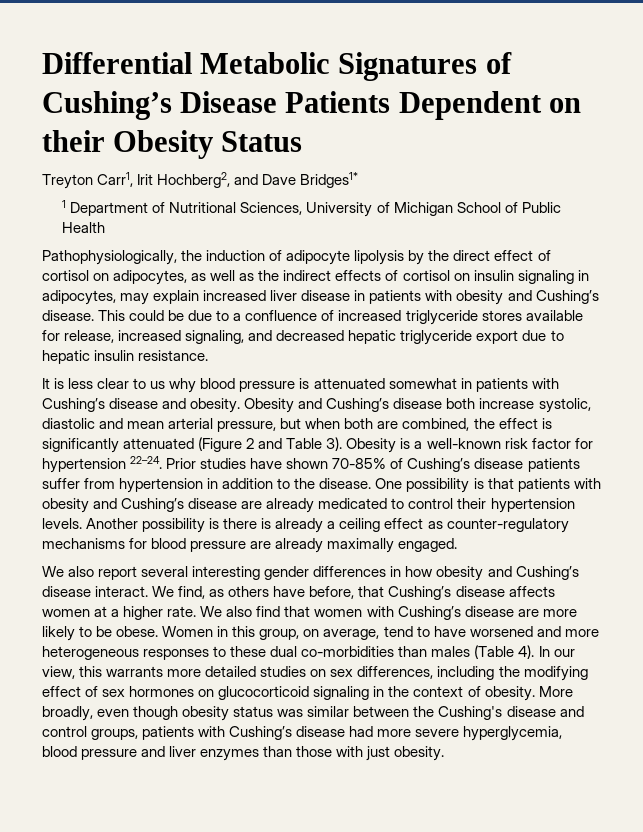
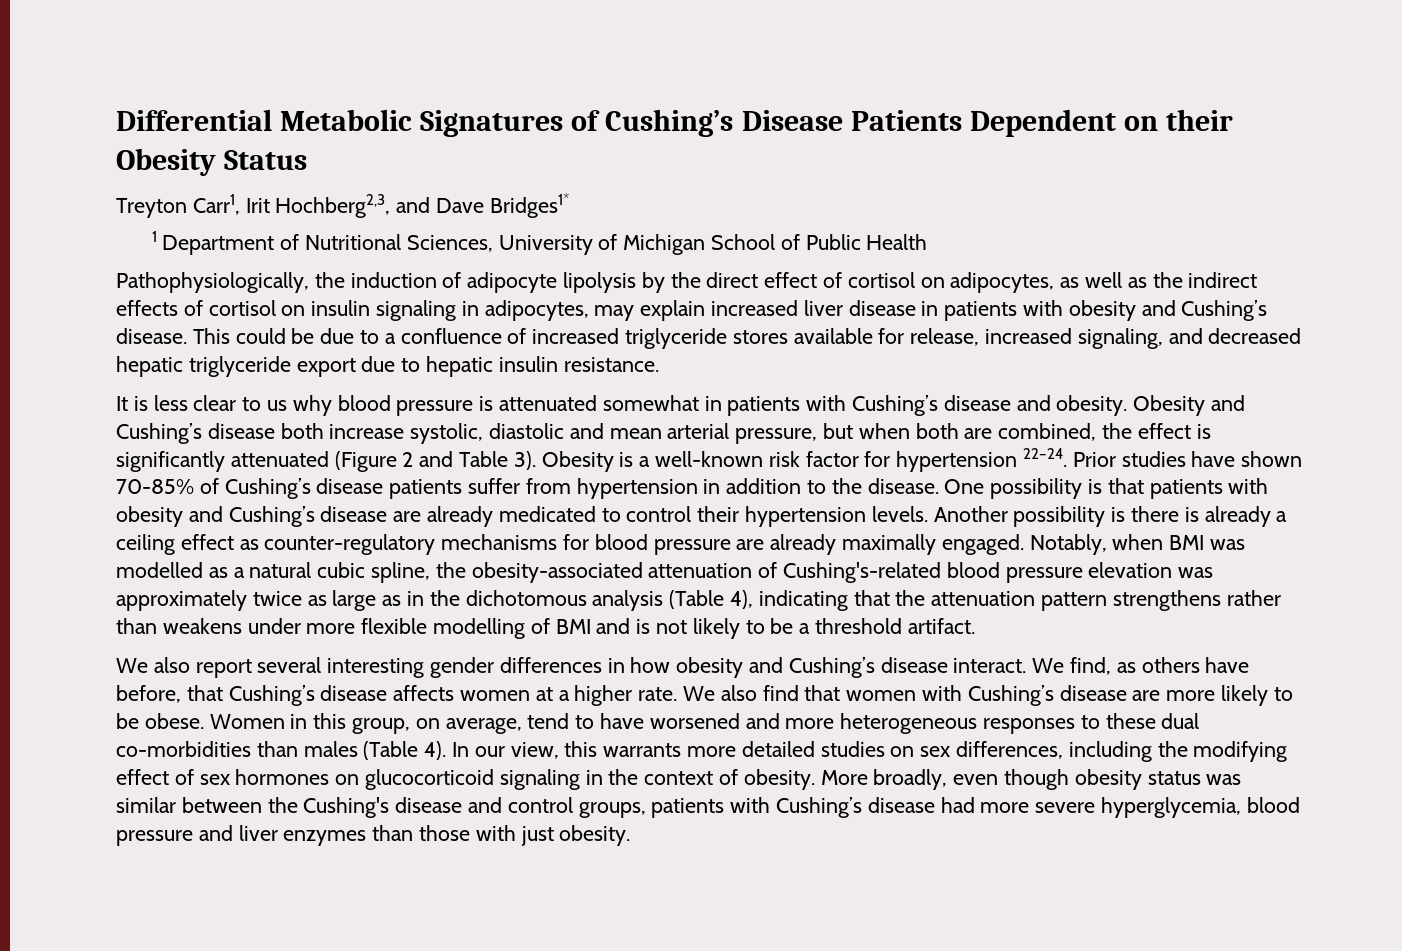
[157,172,231,188] Hochberg2, -> [275,194,391,218] Hochberg2,3,
(458, 545) none -> [1029,534,1246,555] [116,562,1214,583] [116,590,1281,611] [116,618,975,639] Notably, when BMI was modelled as a natural cubic spline, the obesity-associated attenuation of Cushing's-related blood pressure elevation was approximately twice as large as in the dichotomous analysis (Table 4), indicating that the attenuation pattern strengthens rather than weakens under more flexible modelling of BMI and is not likely to be a threshold artifact.

